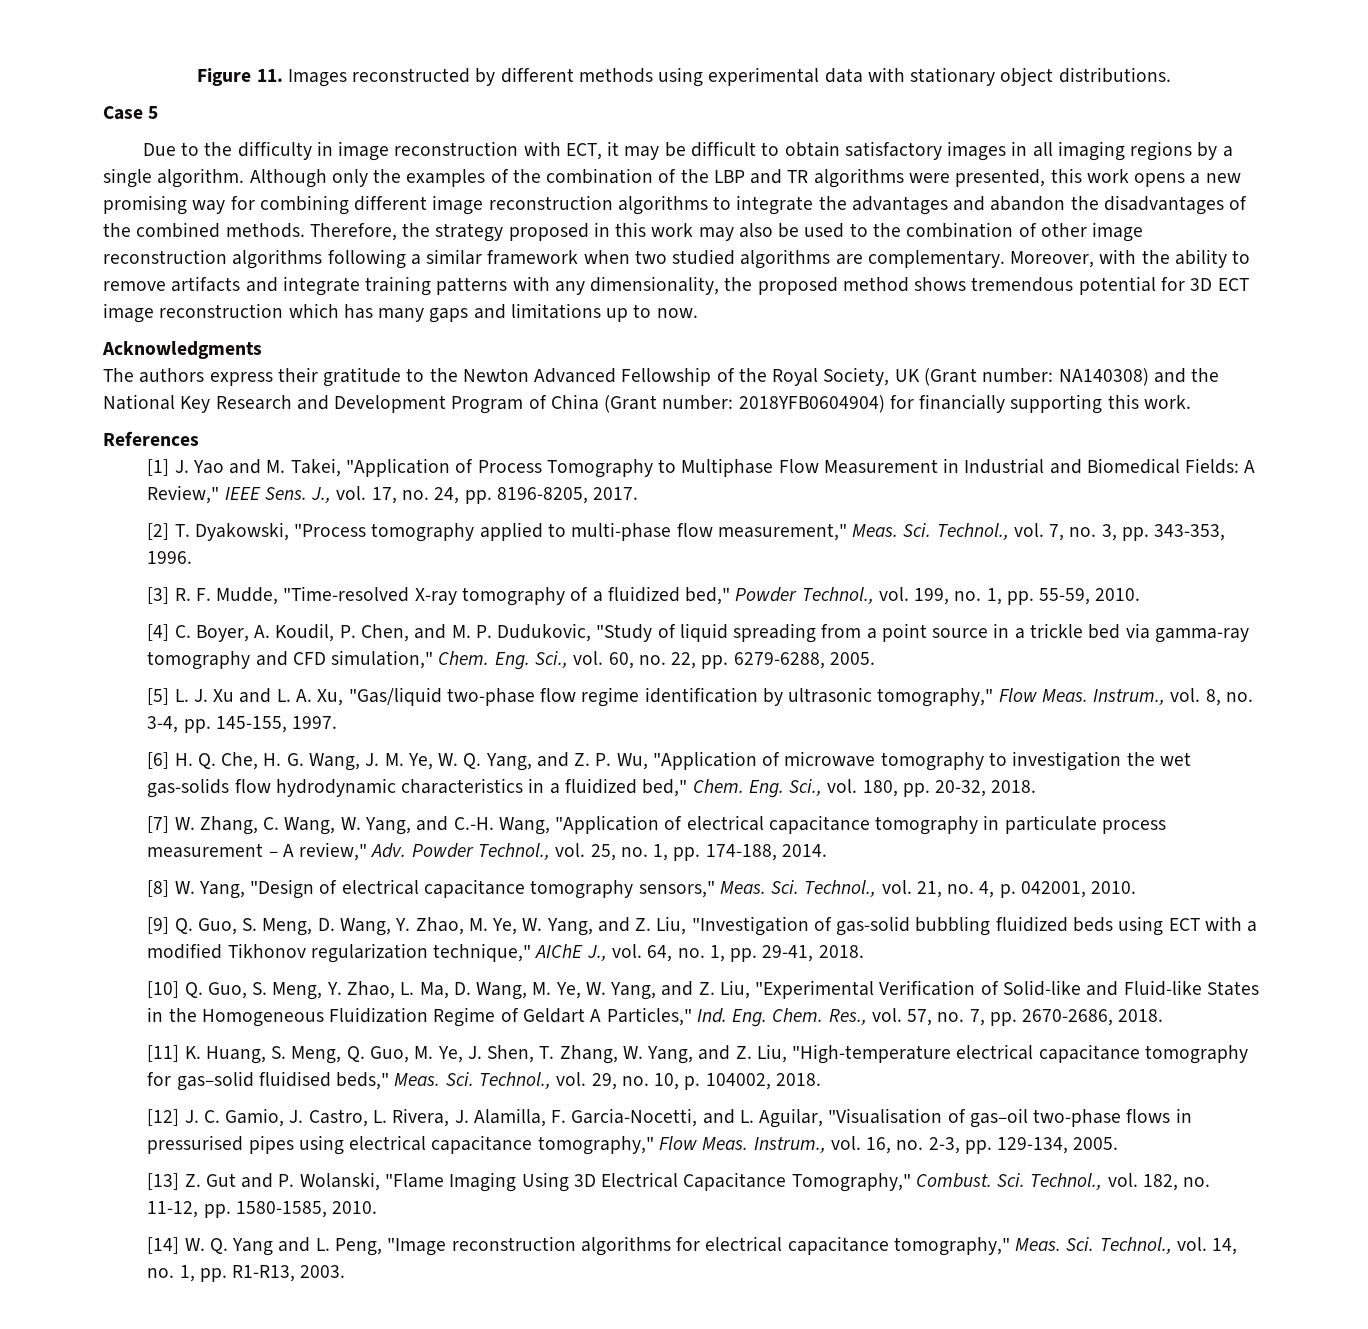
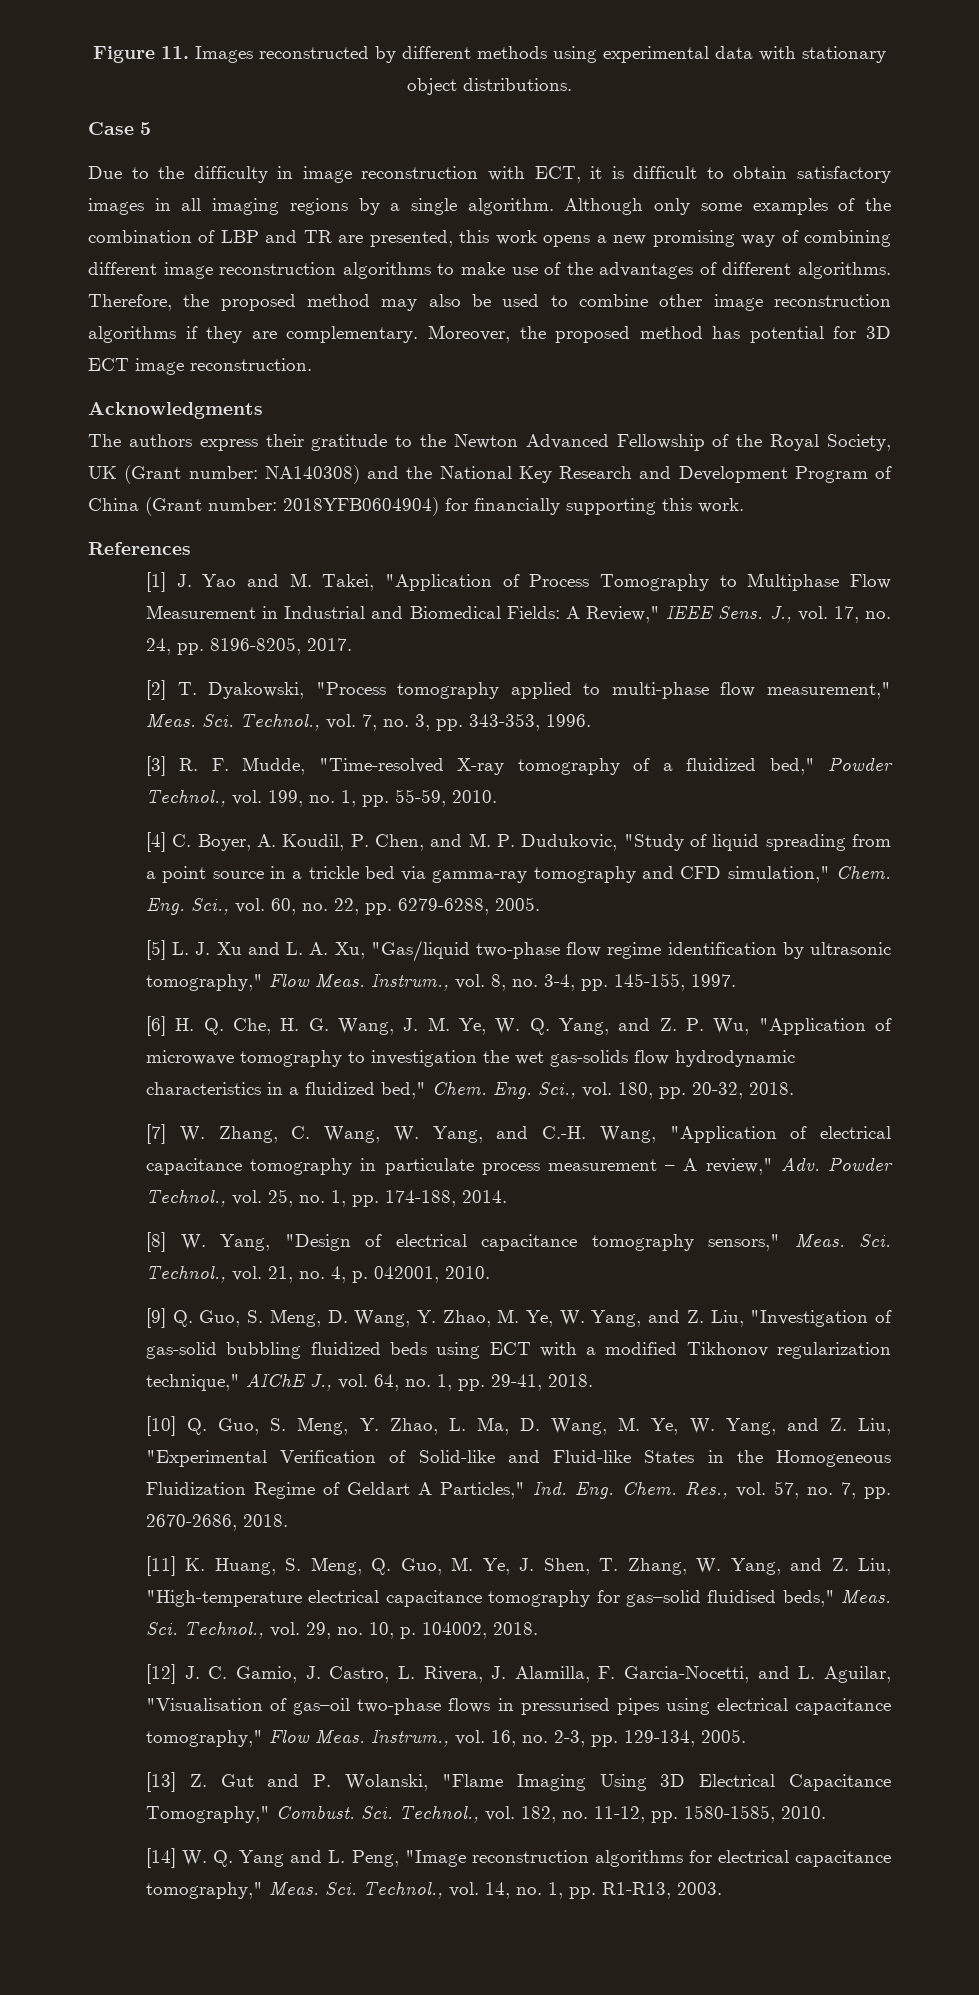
[624,142,686,160] may be -> [611,166,624,179] is
[373,169,402,183] the -> [700,203,742,211] some
[680,169,709,183] the -> (216, 236) none
[813,168,950,188] algorithms were -> [338,235,364,243] are
[230,196,255,210] for -> [781,230,799,243] of
[736,195,1248,215] [103,222,694,242] integrate the advantages and abandon the disadvantages of the combined methods. Therefore, the strategy proposed in this work -> [460,262,891,279] [88,294,370,311] make use of the advantages of different algorithms. Therefore, the proposed method
[872,222,1037,238] the combination of -> [578,294,648,307] combine
[327,249,1251,269] [103,276,1074,296] following a similar framework when two studied algorithms are complementary. Moreover, with the ability to remove artifacts and integrate training patterns with any dimensionality, the proposed method shows tremendous -> [185,325,741,343] if they are complementary. Moreover, the proposed method has
[159,303,698,323] reconstruction which has many gaps and limitations up to now. -> [190,358,312,371] reconstruction.

